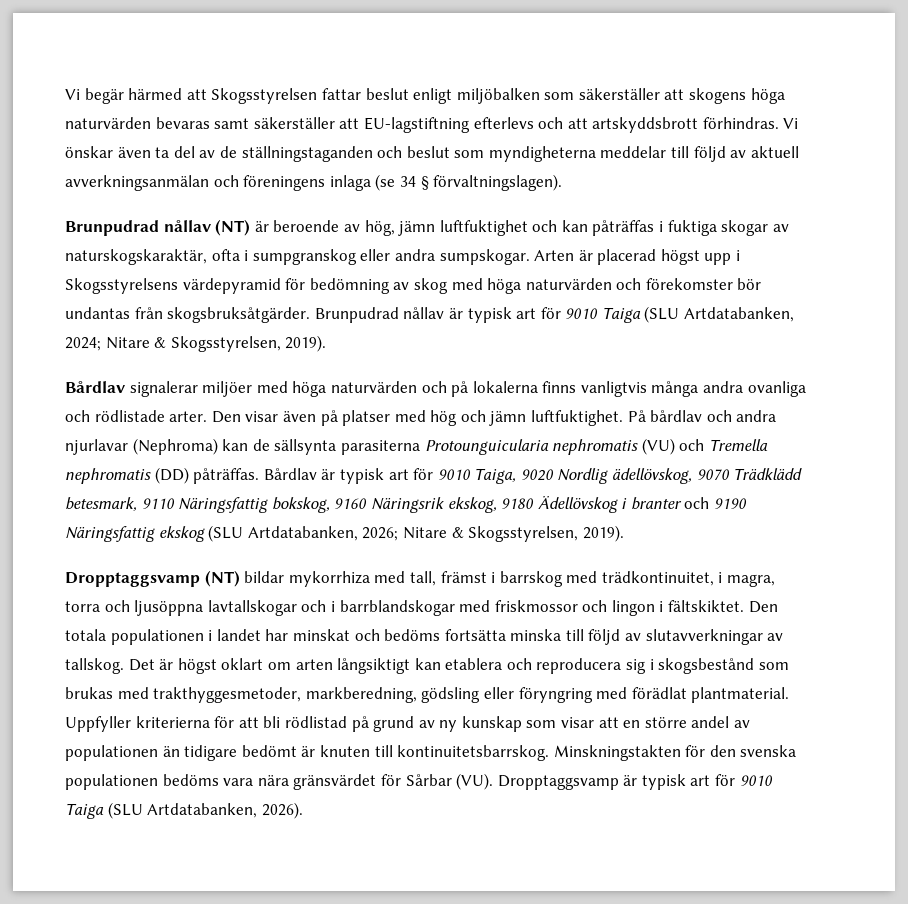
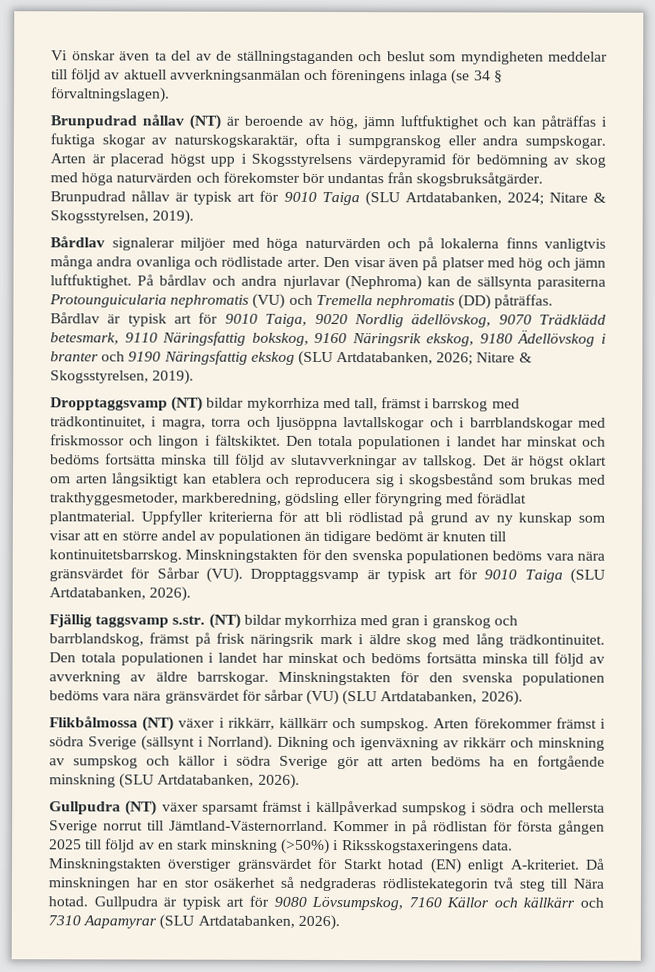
[65,88,785,104] [65,117,799,133] Vi begär härmed att Skogsstyrelsen fattar beslut enligt miljöbalken som säkerställer att skogens höga naturvärden bevaras samt säkerställer att EU-lagstiftning efterlevs och att artskyddsbrott förhindras. Vi -> [51,50,68,61] Vi
[488,146,596,162] myndigheterna -> [460,51,544,65] myndigheten
(303, 810) none -> [49,613,518,629] [49,632,606,648] [49,652,605,667] [49,671,605,686] [49,689,523,706] [49,716,606,732] [49,735,606,751] [49,755,606,770] [49,773,300,789] [49,800,605,816] [49,820,605,835] [49,838,513,855] [48,857,606,874] [48,876,604,892] [48,895,604,911] [48,914,340,931] // Fjällig taggsvamp s.str. (NT) bildar mykorrhiza med gran i granskog och barrblandskog, främst på frisk näringsrik mark i äldre skog med lång trädkontinuitet. Den totala populationen i landet har minskat och bedöms fortsätta minska till följd av avverkning av äldre barrskogar. Minskningstakten för den svenska populationen bedöms vara nära gränsvärdet för sårbar (VU) (SLU Artdatabanken, 2026). // Flikbålmossa (NT) växer i rikkärr, källkärr och sumpskog. Arten förekommer främst i södra Sverige (sällsynt i Norrland). Dikning och igenväxning av rikkärr och minskning av sumpskog och källor i södra Sverige gör att arten bedöms ha en fortgående minskning (SLU Artdatabanken, 2026). // Gullpudra (NT) växer sparsamt främst i källpåverkad sumpskog i södra och mellersta Sverige norrut till Jämtland-Västernorrland. Kommer in på rödlistan för första gången 2025 till följd av en stark minskning (>50%) i Riksskogstaxeringens data. Minskningstakten överstiger gränsvärdet för Starkt hotad (EN) enligt A-kriteriet. Då minskningen har en stor osäkerhet så nedgraderas rödlistekategorin två steg till Nära hotad. Gullpudra är typisk art för 9080 Lövsumpskog, 7160 Källor och källkärr och 7310 Aapamyrar (SLU Artdatabanken, 2026).

